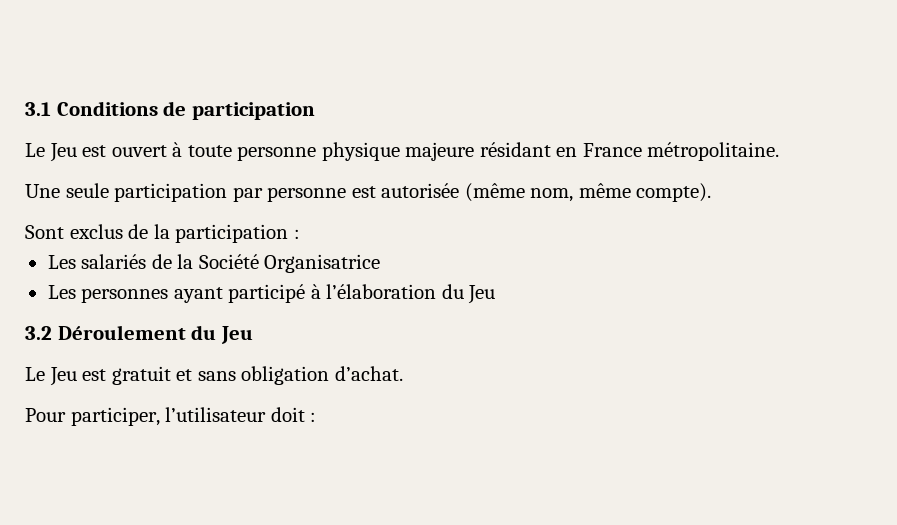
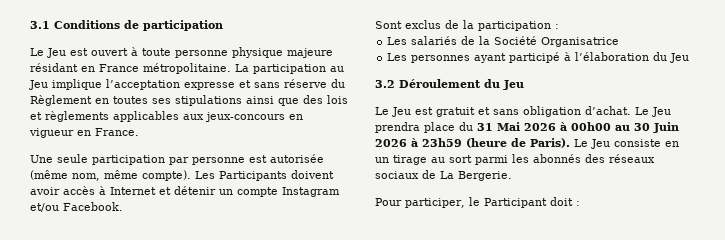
(780, 151) none -> [235,64,344,74] [29,79,345,90] [30,95,348,106] [30,111,303,122] [29,128,139,138] La participation au Jeu implique l’acceptation expresse et sans réserve du Règlement en toutes ses stipulations ainsi que des lois et règlements applicables aux jeux-concours en vigueur en France.
(712, 192) none -> [195,170,334,181] [30,186,340,197] [30,202,123,212] Les Participants doivent avoir accès à Internet et détenir un compte Instagram et/ou Facebook.
(403, 373) none -> [635,107,671,117] [375,122,679,133] [375,138,679,149] [375,154,655,165] [375,170,512,181] Le Jeu prendra place du 31 Mai 2026 à 00h00 au 30 Juin 2026 à 23h59 (heure de Paris). Le Jeu consiste en un tirage au sort parmi les abonnés des réseaux sociaux de La Bergerie.
[165,407,267,422] l’utilisateur -> [468,197,547,208] le Participant

